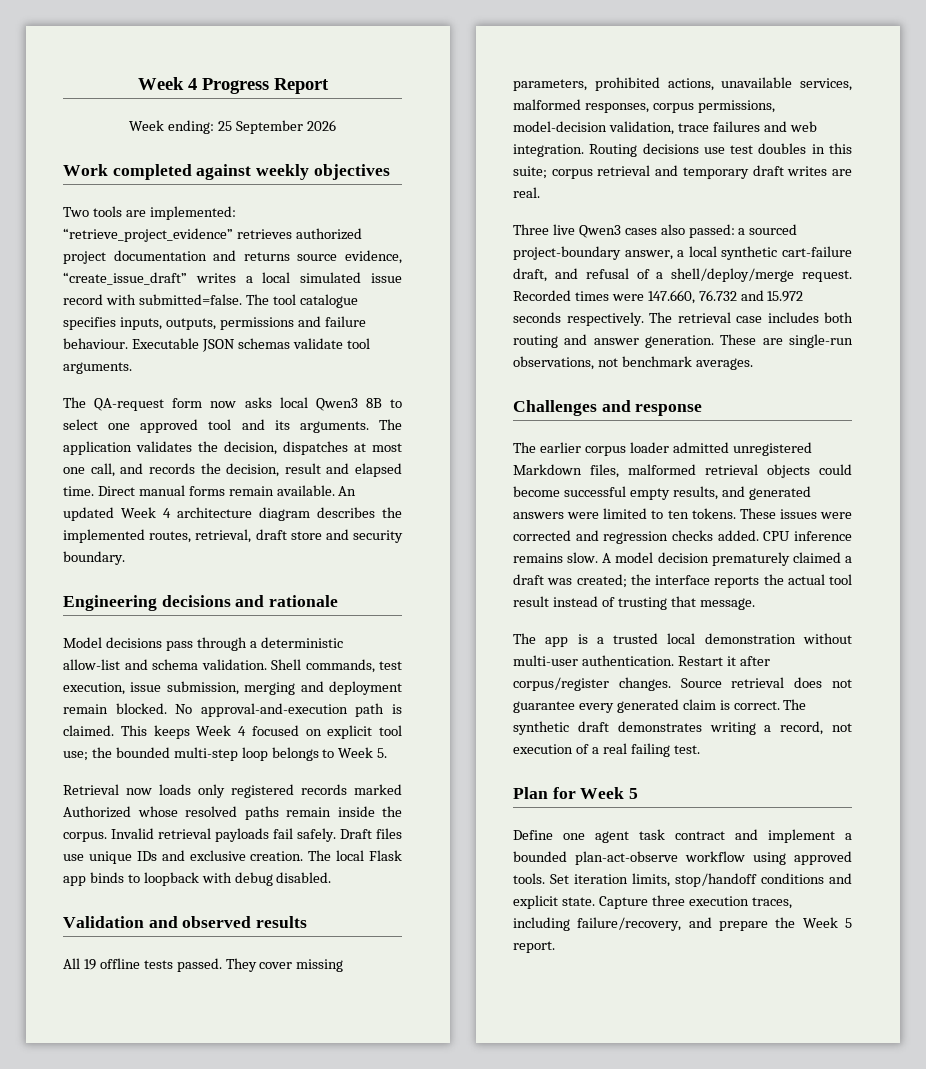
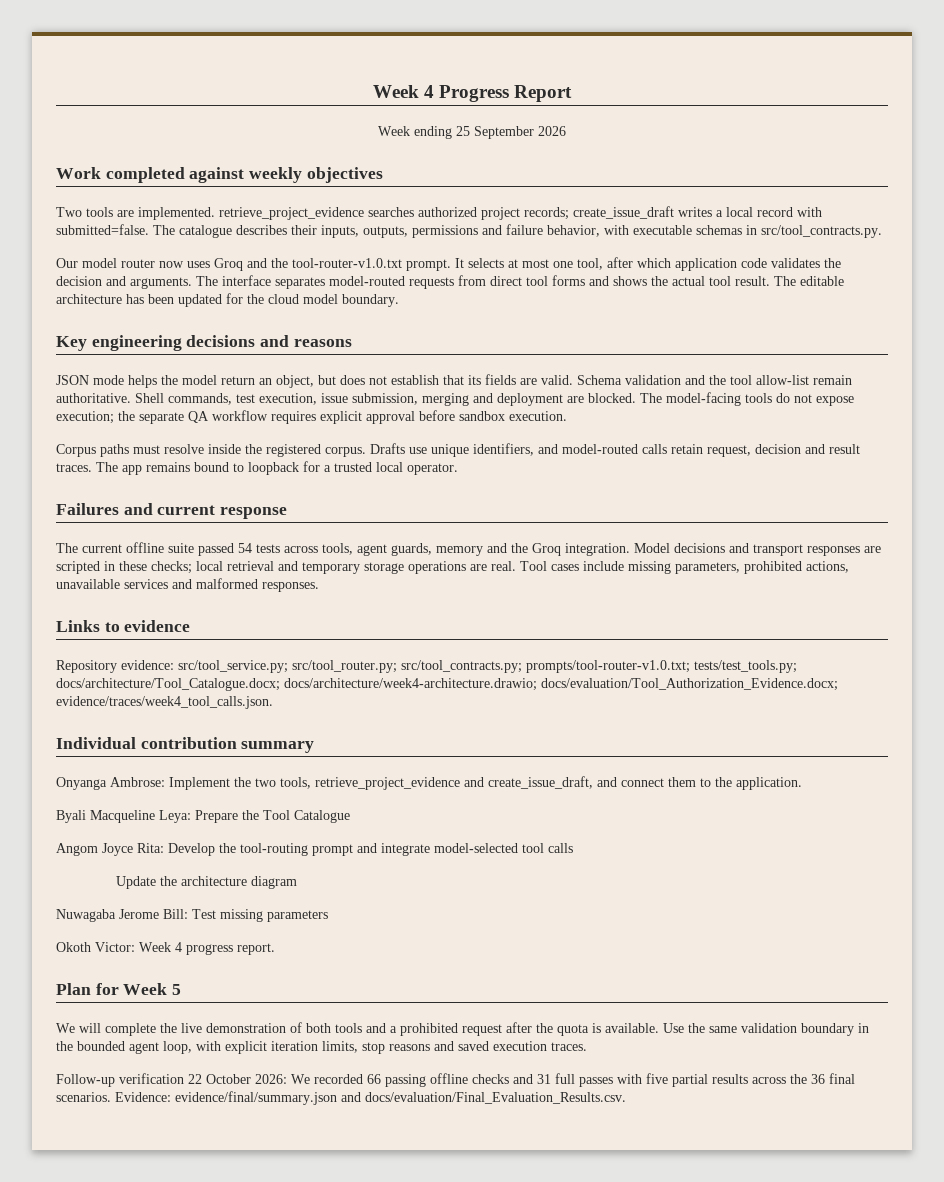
[168,120,215,134] ending: -> [414,126,452,139] ending
[149,206,236,220] [63,228,362,242] [63,250,402,264] [63,272,187,285] implemented: “retrieve_project_evidence” retrieves authorized project documentation and returns source evidence, “create_issue_draft” -> [138,206,674,220] implemented. retrieve_project_evidence searches authorized project records; create_issue_draft
[300,272,403,283] simulated issue -> (753, 212) none
[272,294,358,308] [63,317,116,330] tool catalogue specifies -> [179,225,317,238] catalogue describes their
[63,338,370,352] [63,362,132,374] [63,397,402,411] [63,419,402,433] [63,441,402,455] [63,463,402,477] [63,485,357,496] [63,507,402,521] [63,529,403,543] [63,551,125,565] [63,595,339,611] [63,637,343,651] [63,659,267,670] behaviour. Executable JSON schemas validate tool arguments. // The QA-request form now asks local Qwen3 8B to select one approved tool and its arguments. The application validates the decision, dispatches at most one call, and records the decision, result and elapsed time. Direct manual forms remain available. An updated Week 4 architecture diagram describes the implemented routes, retrieval, draft store and security boundary. // Engineering decisions and rationale // Model decisions pass through a deterministic allow-list and schema validation. -> [547,225,882,238] [56,257,841,271] [56,275,844,289] [56,293,399,307] [56,335,352,351] [56,374,852,388] [56,393,131,403] behavior, with executable schemas in src/tool_contracts.py. // Our model router now uses Groq and the tool-router-v1.0.txt prompt. It selects at most one tool, after which application code validates the decision and arguments. The interface separates model-routed requests from direct tool forms and shows the actual tool result. The editable architecture has been updated for the cloud model boundary. // Key engineering decisions and reasons // JSON mode helps the model return an object, but does not establish that its fields are valid. Schema validation and the tool allow-list remain authoritative.
[63,703,402,717] [63,725,402,739] [63,747,388,761] [63,784,402,798] [63,806,402,820] [63,828,402,842] [63,850,402,864] [63,872,332,886] [63,916,308,928] [63,958,293,972] remain blocked. No approval-and-execution path is claimed. This keeps Week 4 focused on explicit tool use; the bounded multi-step loop belongs to Week 5. // Retrieval now loads only registered records marked Authorized whose resolved paths remain inside the corpus. Invalid retrieval payloads fail safely. Draft files use unique IDs and exclusive creation. The local Flask app binds to loopback with debug disabled. // Validation and observed results // All 19 offline tests passed. They cover -> [567,392,854,406] [56,410,567,424] [56,443,860,457] [56,461,458,475] [56,503,288,519] [56,542,881,556] [56,561,624,574] are blocked. The model-facing tools do not expose execution; the separate QA workflow requires explicit approval before sandbox execution. // Corpus paths must resolve inside the registered corpus. Drafts use unique identifiers, and model-routed calls retain request, decision and result traces. The app remains bound to loopback for a trusted local operator. // Failures and current response // The current offline suite passed 54 tests across tools, agent guards, memory and the Groq integration. Model decisions and transport responses are scripted in these checks; local retrieval and temporary storage operations are real. Tool cases include
[800,78,852,91] [513,99,775,113] [513,121,817,135] [513,143,852,157] [513,165,852,179] [513,187,540,198] [513,224,798,238] [513,246,852,260] [513,268,852,282] [513,290,804,304] [513,312,853,326] [513,334,853,348] [513,356,753,370] [513,400,703,416] [513,442,812,456] [513,464,852,478] [513,486,811,500] [513,508,852,519] [513,530,852,544] [513,552,852,566] [513,574,852,588] [513,596,755,610] [513,633,852,647] [513,655,770,666] [513,677,852,691] [513,699,807,713] [513,721,852,735] [513,743,700,757] [513,787,639,799] [513,829,852,843] [513,851,852,865] [513,873,852,887] [513,895,792,909] [513,917,852,931] [513,941,555,953] services, malformed responses, corpus permissions, model-decision validation, trace failures and web integration. Routing decisions use test doubles in this suite; corpus retrieval and temporary draft writes are real. // Three live Qwen3 cases also passed: a sourced project-boundary answer, a local synthetic cart-failure draft, and refusal of a shell/deploy/merge request. Recorded times were 147.660, 76.732 and 15.972 seconds respectively. The retrieval case includes both routing and answer generation. These are single-run observations, not benchmark averages. // Challenges and response // The earlier corpus loader admitted unregistered Markdown files, malformed retrieval objects could become successful empty results, and generated answers were limited to ten tokens. These issues were corrected and regression checks added. CPU inference remains slow. A model decision prematurely claimed a draft was created; the interface reports the actual tool result instead of trusting that message. // The app is a trusted local demonstration without multi-user authentication. Restart it after corpus/register changes. Source retrieval does not guarantee every generated claim is correct. The synthetic draft demonstrates writing a record, not execution of a real failing test. // Plan for Week 5 // Define one agent task contract and implement a bounded plan-act-observe workflow using approved tools. Set iteration limits, stop/handoff conditions and explicit state. Capture three execution traces, including failure/recovery, and prepare the Week 5 report. -> [124,578,319,592] [56,620,191,632] [56,660,797,673] [56,678,838,691] [56,696,273,709] [56,737,315,753] [56,776,802,790] [56,810,350,823] [56,843,573,856] [116,876,298,889] [56,909,328,922] [56,942,275,955] [56,983,182,995] [56,1022,869,1036] [56,1041,587,1054] [56,1073,855,1087] [56,1091,626,1105] services and malformed responses. // Links to evidence // Repository evidence: src/tool_service.py; src/tool_router.py; src/tool_contracts.py; prompts/tool-router-v1.0.txt; tests/test_tools.py; docs/architecture/Tool_Catalogue.docx; docs/architecture/week4-architecture.drawio; docs/evaluation/Tool_Authorization_Evidence.docx; evidence/traces/week4_tool_calls.json. // Individual contribution summary // Onyanga Ambrose: Implement the two tools, retrieve_project_evidence and create_issue_draft, and connect them to the application. // Byali Macqueline Leya: Prepare the Tool Catalogue // Angom Joyce Rita: Develop the tool-routing prompt and integrate model-selected tool calls // Update the architecture diagram // Nuwagaba Jerome Bill: Test missing parameters // Okoth Victor: Week 4 progress report. // Plan for Week 5 // We will complete the live demonstration of both tools and a prohibited request after the quota is available. Use the same validation boundary in the bounded agent loop, with explicit iteration limits, stop reasons and saved execution traces. // Follow-up verification 22 October 2026: We recorded 66 passing offline checks and 31 full passes with five partial results across the 36 final scenarios. Evidence: evidence/final/summary.json and docs/evaluation/Final_Evaluation_Results.csv.

